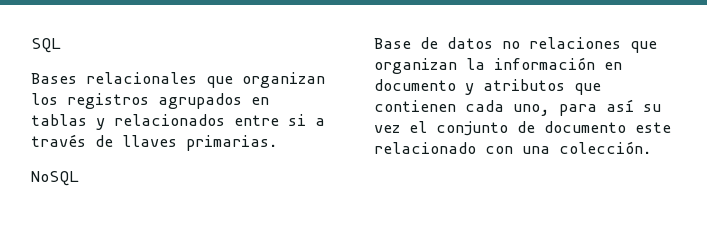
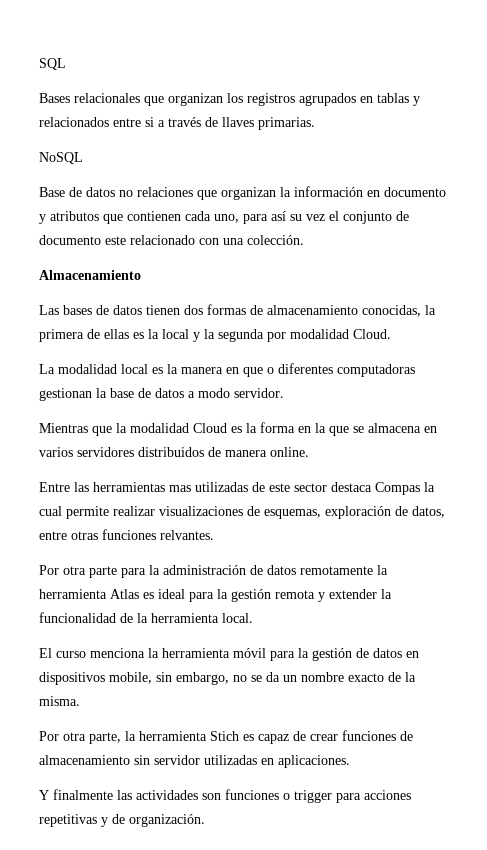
(652, 147) none -> [39,270,141,280] [39,304,436,317] [39,329,391,342] [39,363,415,377] [39,388,284,401] [39,422,437,436] [39,447,309,457] [39,482,435,495] [39,506,445,519] [39,529,214,540] [39,565,388,578] [39,589,392,602] [39,612,253,623] [39,648,419,661] [39,672,416,685] [39,696,80,706] [39,730,413,744] [39,755,350,768] [39,789,411,803] [39,814,205,827] // Almacenamiento // Las bases de datos tienen dos formas de almacenamiento conocidas, la primera de ellas es la local y la segunda por modalidad Cloud. // La modalidad local es la manera en que o diferentes computadoras gestionan la base de datos a modo servidor. // Mientras que la modalidad Cloud es la forma en la que se almacena en varios servidores distribuidos de manera online. // Entre las herramientas mas utilizadas de este sector destaca Compas la cual permite realizar visualizaciones de esquemas, exploración de datos, entre otras funciones relvantes. // Por otra parte para la administración de datos remotamente la herramienta Atlas es ideal para la gestión remota y extender la funcionalidad de la herramienta local. // El curso menciona la herramienta móvil para la gestión de datos en dispositivos mobile, sin embargo, no se da un nombre exacto de la misma. // Por otra parte, la herramienta Stich es capaz de crear funciones de almacenamiento sin servidor utilizadas en aplicaciones. // Y finalmente las actividades son funciones o trigger para acciones repetitivas y de organización.

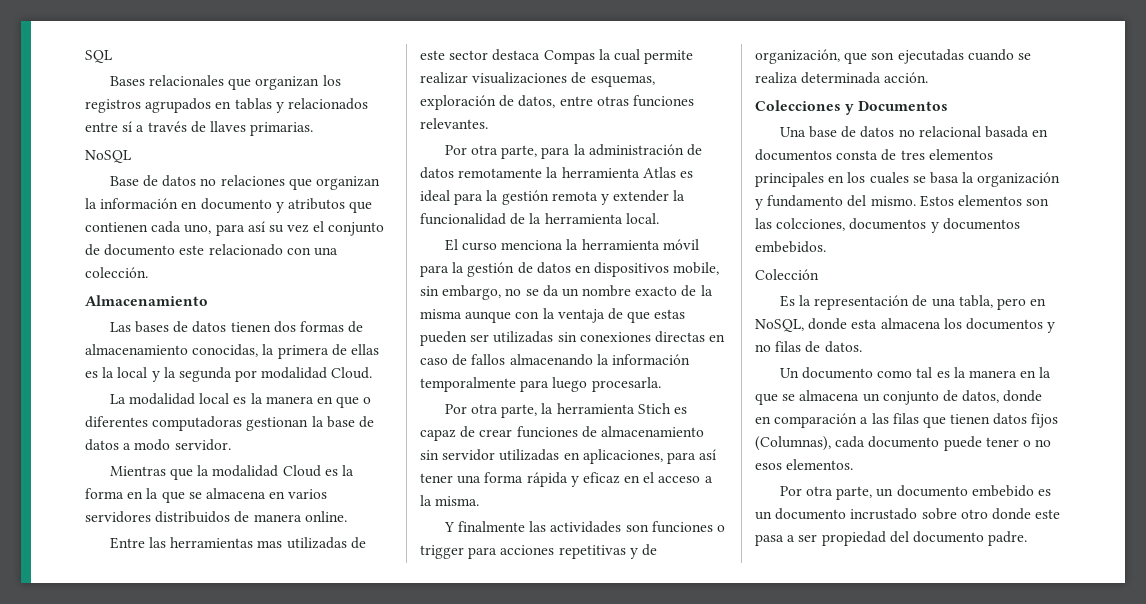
[145,117,154,127] si -> [122,121,133,132] sí
[160,530,214,540] [39,565,117,578] relvantes. // Por otra parte -> [420,118,488,129] [444,145,538,159] relevantes. // Por otra parte,
[39,696,80,706] misma. -> [420,308,686,323] [420,331,726,346] [420,354,690,366] [420,377,661,392] misma aunque con la ventaja de que estas pueden ser utilizadas sin conexiones directas en caso de fallos almacenando la información temporalmente para luego procesarla.
[278,755,350,768] aplicaciones. -> [582,449,717,464] [420,472,713,487] [420,495,480,506] aplicaciones, para así tener una forma rápida y eficaz en el acceso a la misma.
[129,814,205,827] organización. -> [755,49,1031,64] [755,72,929,84] [755,100,949,115] [779,126,1049,138] [755,149,993,161] [755,172,1061,187] [755,195,1050,210] [755,218,1020,233] [755,241,826,253] [755,269,819,280] [779,295,1047,310] [755,318,1056,333] [755,341,862,353] [779,367,1052,379] [755,390,1043,405] [755,413,1059,428] [755,436,1052,451] [755,459,854,470] [779,485,1051,500] [755,508,1061,520] [755,531,1028,546] organización, que son ejecutadas cuando se realiza determinada acción. // Colecciones y Documentos // Una base de datos no relacional basada en documentos consta de tres elementos principales en los cuales se basa la organización y fundamento del mismo. Estos elementos son las colcciones, documentos y documentos embebidos. // Colección // Es la representación de una tabla, pero en NoSQL, donde esta almacena los documentos y no filas de datos. // Un documento como tal es la manera en la que se almacena un conjunto de datos, donde en comparación a las filas que tienen datos fijos (Columnas), cada documento puede tener o no esos elementos. // Por otra parte, un documento embebido es un documento incrustado sobre otro donde este pasa a ser propiedad del documento padre.

